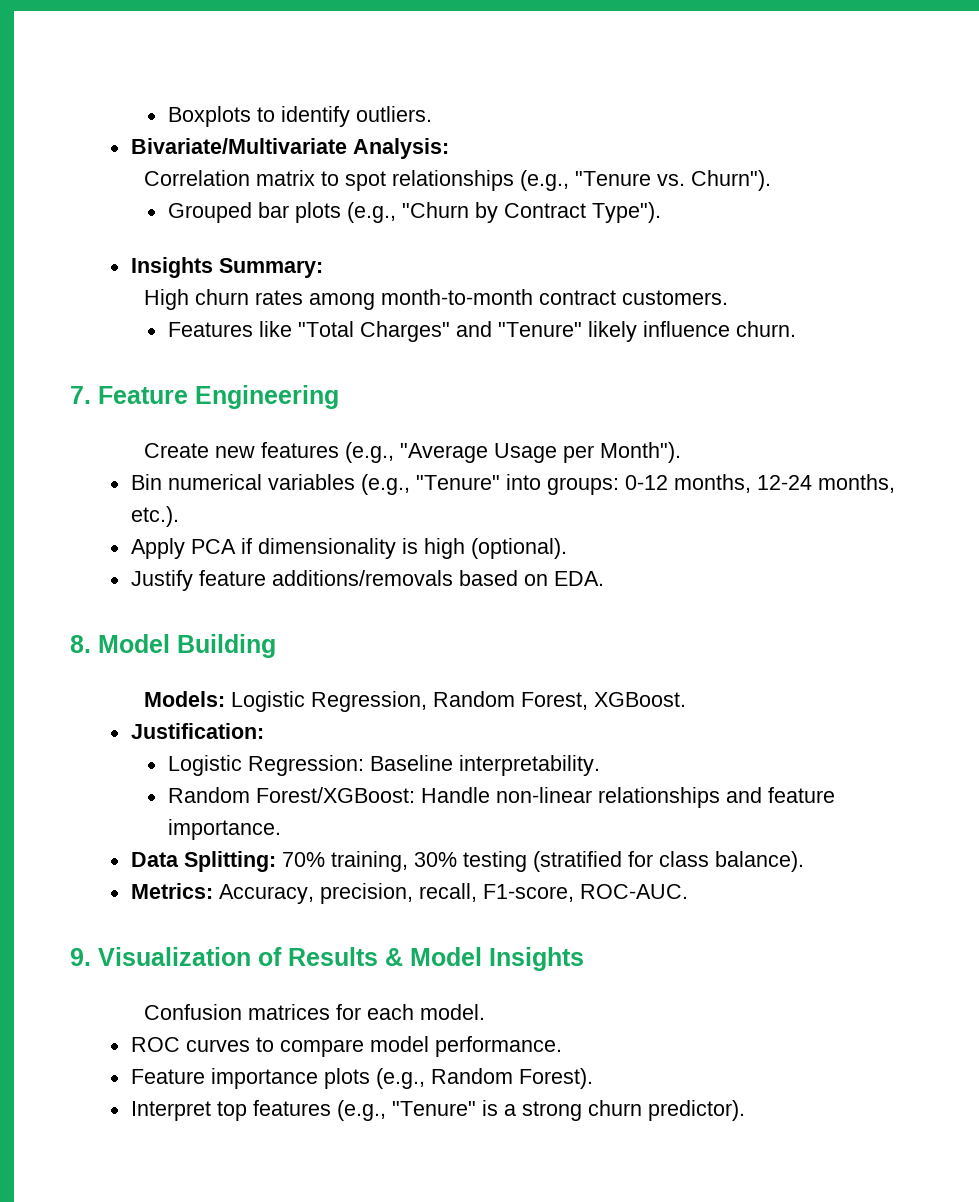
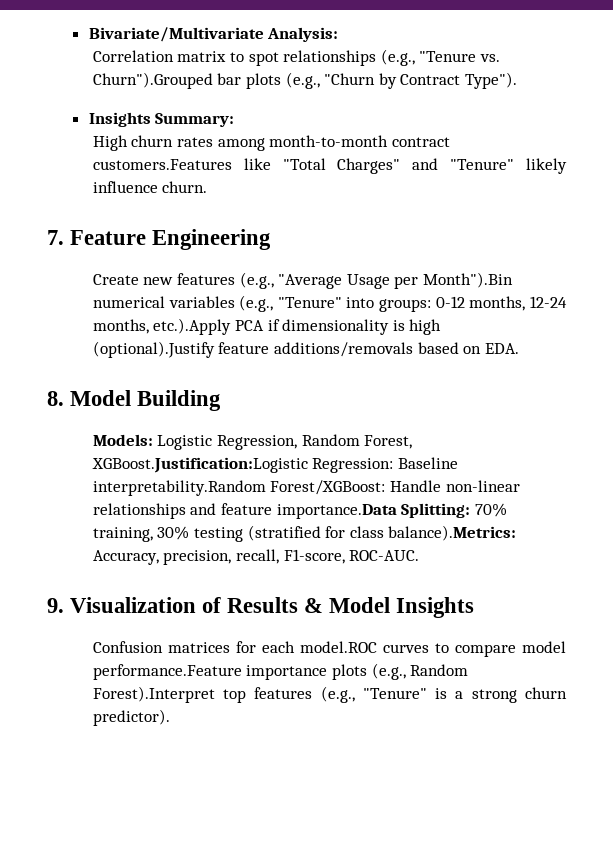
[167,106,432,127] Boxplots to identify outliers. // -> (88, 34) none
[690,170,771,191] [167,202,252,223] Churn"). // Grouped -> [92,72,213,89] Churn").Grouped
[621,290,728,305] [167,322,253,337] customers. // Features -> [92,159,232,170] customers.Features
[599,442,681,463] [130,474,162,490] Month"). // Bin -> [423,272,514,288] Month").Bin
[130,506,179,527] [130,538,185,559] etc.). // Apply -> [153,318,232,335] etc.).Apply
[470,538,567,559] [130,570,193,591] (optional). // Justify -> [92,341,215,358] (optional).Justify
[593,692,686,707] [130,723,264,739] [167,755,600,776] [167,787,250,803] XGBoost. // Justification: // Logistic Regression: Baseline interpretability. // Random -> [91,457,459,473] [92,480,266,496] XGBoost.Justification:Logistic Regression: Baseline interpretability.Random
[167,819,281,840] [130,852,179,867] importance. // Data -> [276,504,397,519] importance.Data
[714,851,804,872] [130,883,213,899] balance). // Metrics: -> [388,525,517,541] balance).Metrics:
[419,1004,485,1020] [130,1037,180,1052] model. // ROC -> [299,641,377,653] model.ROC
[434,1036,562,1057] [130,1069,205,1084] performance. // Feature -> [92,664,242,680] performance.Feature
[518,1068,593,1089] [130,1101,211,1121] Forest). // Interpret -> [92,686,215,703] Forest).Interpret

